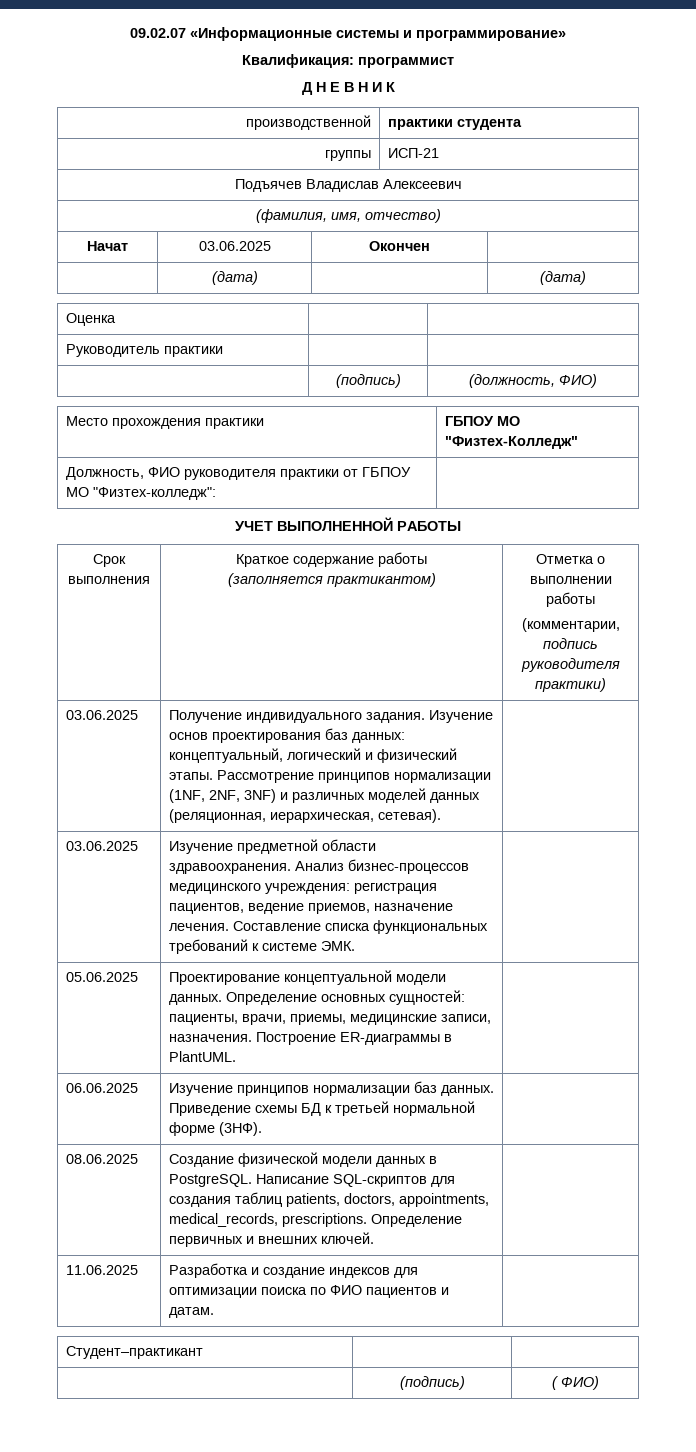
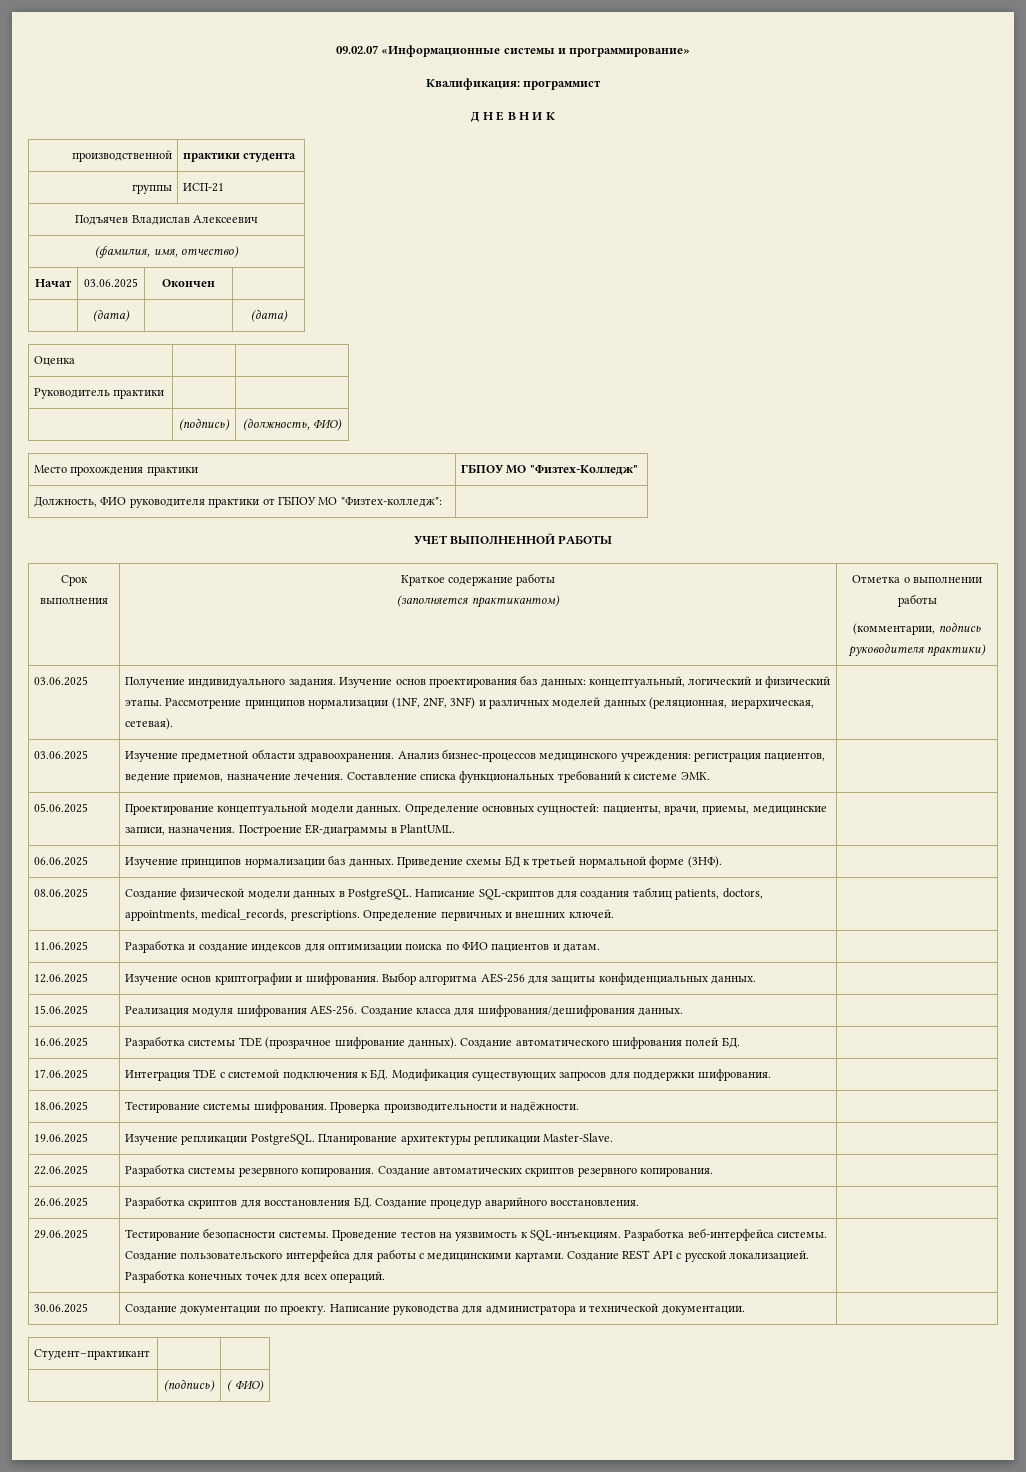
(214, 1312) none -> [34,973,89,983] [125,972,757,985] [34,1005,89,1015] [125,1005,684,1017] [34,1037,89,1047] [125,1036,740,1049] [34,1069,89,1079] [125,1069,771,1081] [34,1101,89,1111] [125,1101,580,1113] [34,1133,89,1143] [125,1133,614,1145] [34,1165,89,1175] [125,1164,714,1177] [34,1197,89,1207] [125,1196,640,1209] [34,1229,89,1239] [125,1228,828,1241] [125,1249,809,1262] [125,1270,385,1283] [34,1303,89,1313] [125,1303,745,1315] // 12.06.2025 | Изучение основ криптографии и шифрования. Выбор алгоритма AES-256 для защиты конфиденциальных данных. | // 15.06.2025 | Реализация модуля шифрования AES-256. Создание класса для шифрования/дешифрования данных. | // 16.06.2025 | Разработка системы TDE (прозрачное шифрование данных). Создание автоматического шифрования полей БД. | // 17.06.2025 | Интеграция TDE с системой подключения к БД. Модификация существующих запросов для поддержки шифрования. | // 18.06.2025 | Тестирование системы шифрования. Проверка производительности и надёжности. | // 19.06.2025 | Изучение репликации PostgreSQL. Планирование архитектуры репликации Master-Slave. | // 22.06.2025 | Разработка системы резервного копирования. Создание автоматических скриптов резервного копирования. | // 26.06.2025 | Разработка скриптов для восстановления БД. Создание процедур аварийного восстановления. | // 29.06.2025 | Тестирование безопасности системы. Проведение тестов на уязвимость к SQL-инъекциям. Разработка веб-интерфейса системы. Создание пользовательского интерфейса для работы с медицинскими картами. Создание REST API с русской локализацией. Разработка конечных точек для всех операций. | // 30.06.2025 | Создание документации по проекту. Написание руководства для администратора и технической документации. |

